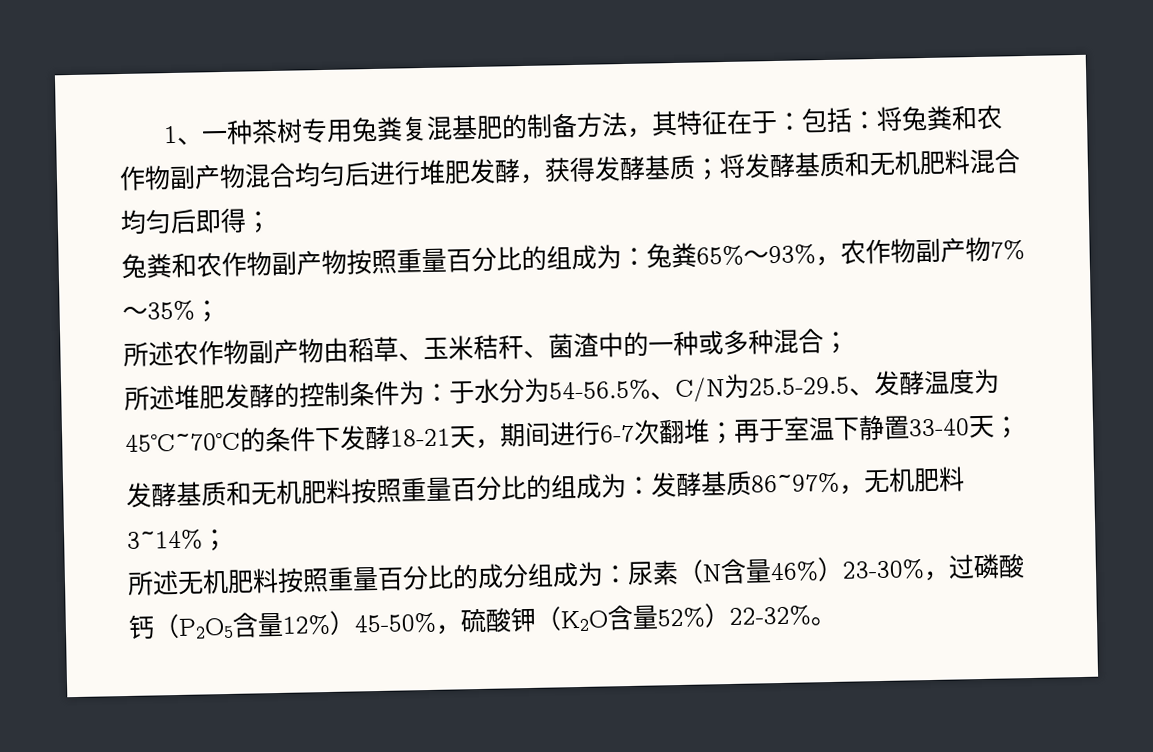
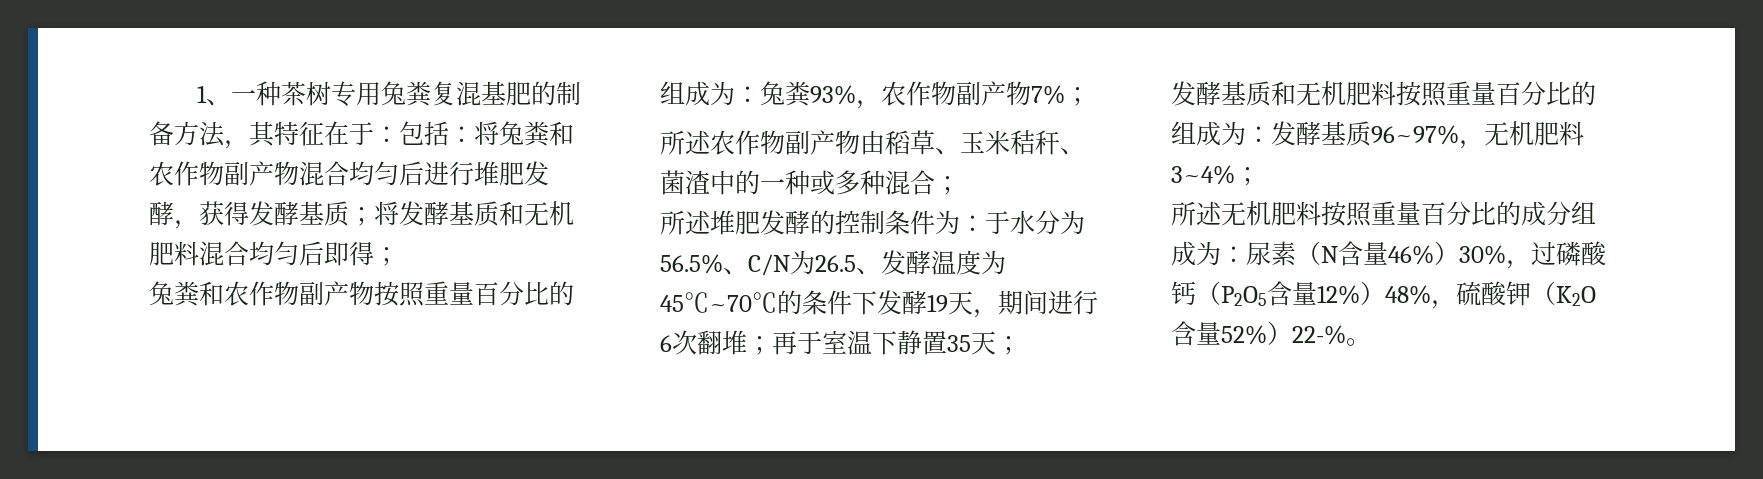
[696,244,769,266] 65%～ -> (811, 94) none
[122,299,195,321] ～35% -> (1065, 95) none
[549,378,651,401] 54-56.5% -> [660,254,723,274] 56.5%
[749,376,850,396] 25.5-29.5 -> [815,255,856,272] 26.5
[390,428,451,447] 18-21 -> [927,295,948,312] 19
[599,424,635,443] 6-7 -> [660,335,672,352] 6
[908,418,970,437] 33-40 -> [947,335,971,352] 35
[750,471,840,494] 86~97% -> [1371,125,1459,145] 96~97%
[126,528,203,550] 3~14% -> [1171,165,1235,185] 3~4%
[842,558,925,580] 23-30% -> [1459,245,1506,265] 30%
[354,611,437,634] 45-50% -> [1385,285,1431,305] 48%
[729,604,811,626] 22-32% -> [1292,325,1346,345] 22-%

